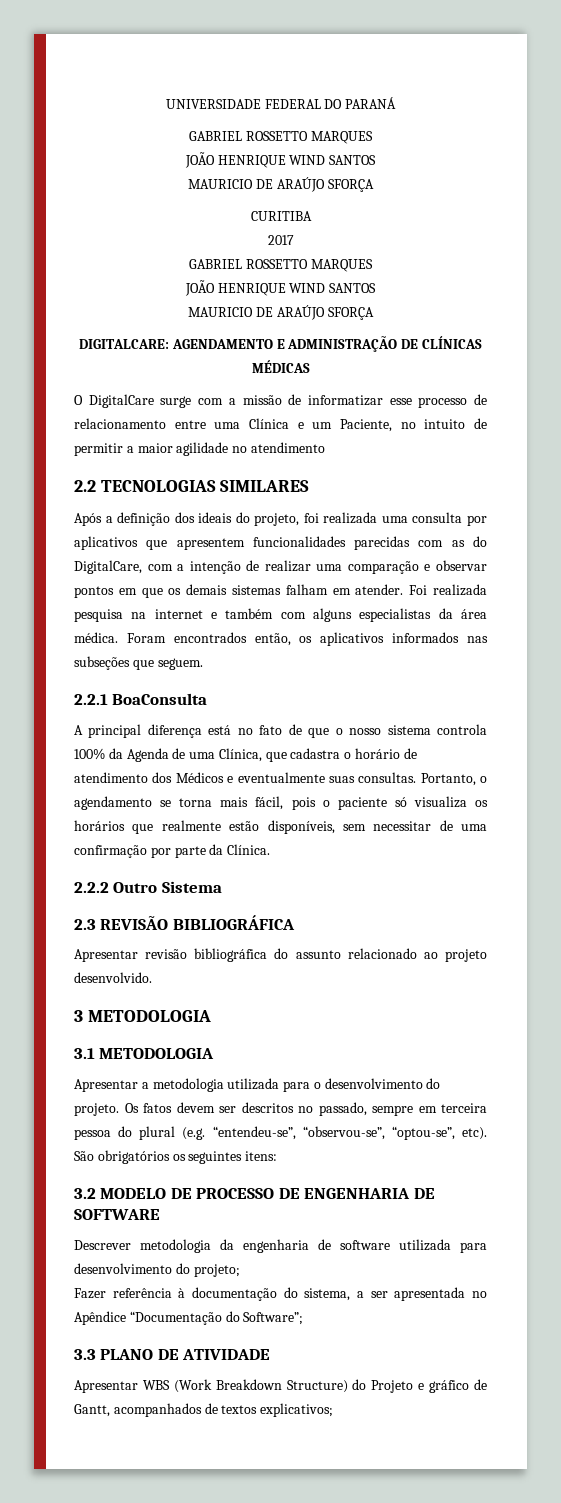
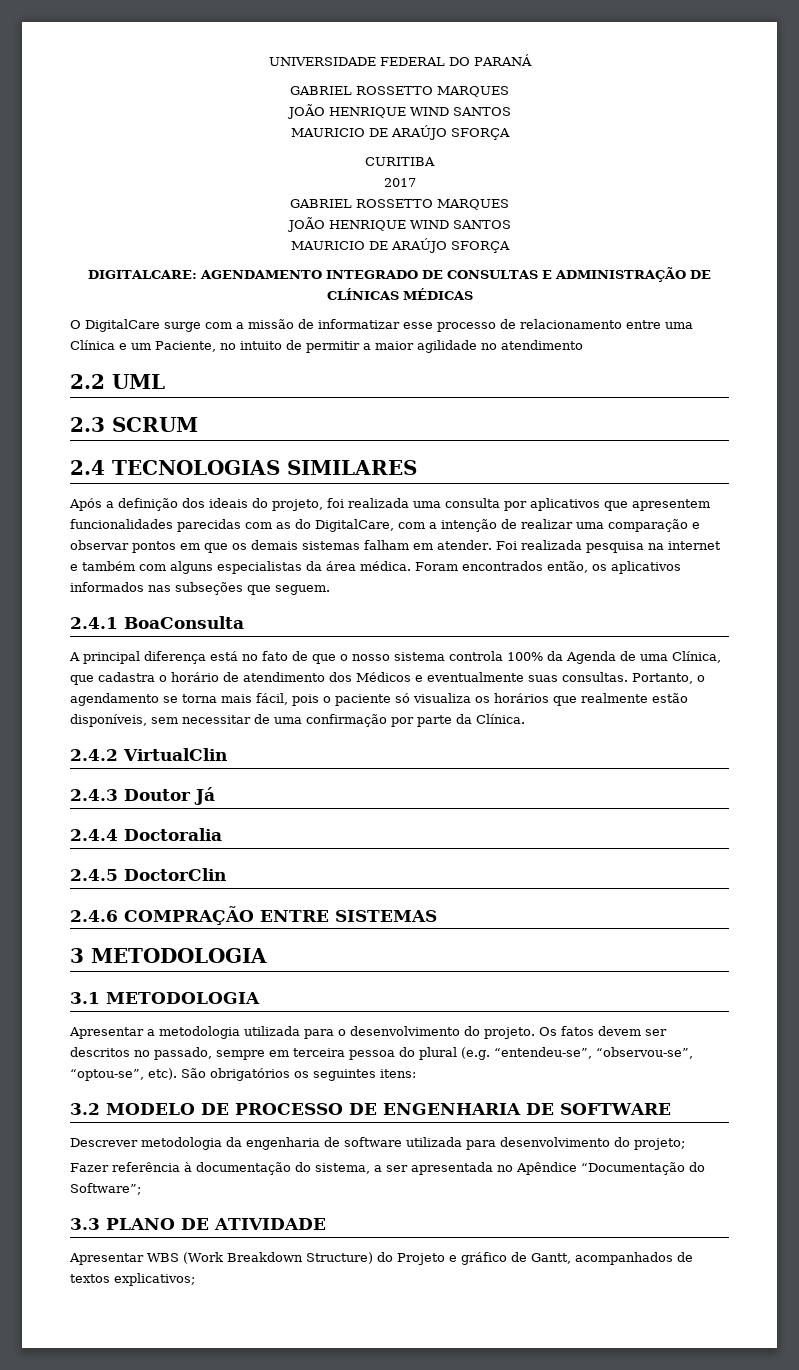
(273, 344) none -> [326,270,539,279] INTEGRADO DE CONSULTAS
(96, 486) none -> [112,374,165,389] [70,417,198,432] [70,460,105,475] UML // 2.3 SCRUM // 2.4
[74,694,108,705] 2.2.1 -> [70,617,118,629] 2.4.1
[74,881,222,893] [74,915,295,930] [74,948,487,962] [74,972,152,983] 2.2.2 Outro Sistema // 2.3 REVISÃO BIBLIOGRÁFICA // Apresentar revisão bibliográfica do assunto relacionado ao projeto desenvolvido. -> [70,748,227,761] [70,787,215,805] [70,828,222,841] [70,868,226,881] [70,906,437,925] 2.4.2 VirtualClin // 2.4.3 Doutor Já // 2.4.4 Doctoralia // 2.4.5 DoctorClin // 2.4.6 COMPRAÇÃO ENTRE SISTEMAS

